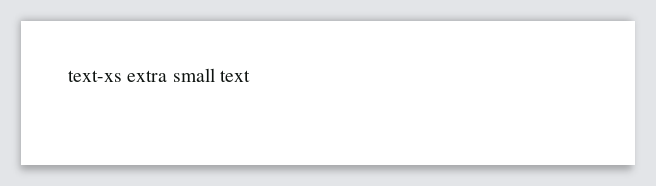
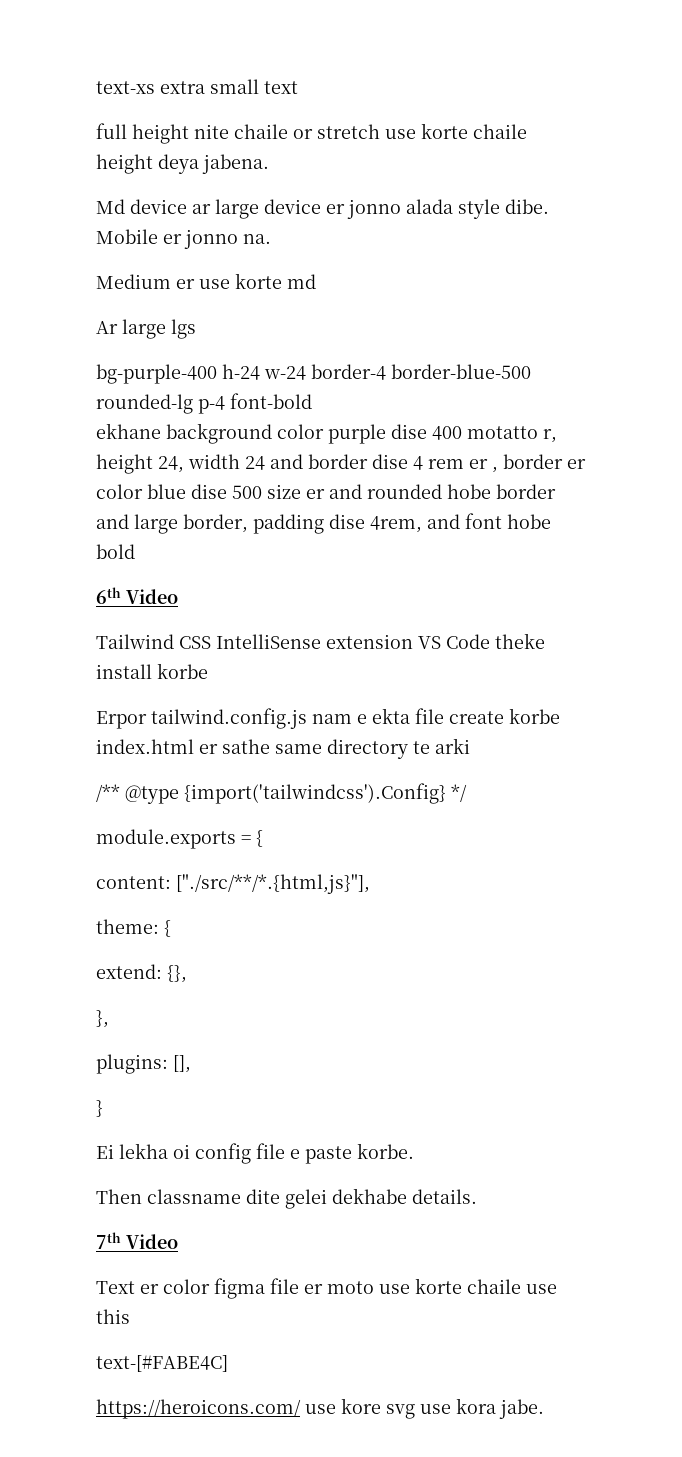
(250, 76) none -> [96,123,527,144] [96,154,269,174] [96,199,549,219] [96,229,271,249] [96,273,316,289] [96,319,196,339] [96,364,531,384] [96,393,312,414] [96,423,557,444] [96,454,586,474] [96,484,556,499] [96,513,551,534] [96,544,135,559] [96,587,178,604] [96,633,545,649] [96,663,208,679] [96,708,560,729] [96,738,470,759] [96,783,467,804] [96,829,263,849] [96,874,370,894] [96,919,171,937] [96,964,187,983] [96,1010,109,1028] [96,1054,191,1074] [96,1100,103,1117] [96,1143,414,1164] [96,1188,477,1209] [96,1232,178,1249] [96,1278,557,1299] [96,1309,130,1324] [96,1355,228,1372] [96,1398,544,1419] // full height nite chaile or stretch use korte chaile height deya jabena. // Md device ar large device er jonno alada style dibe. Mobile er jonno na. // Medium er use korte md // Ar large lgs // bg-purple-400 h-24 w-24 border-4 border-blue-500 rounded-lg p-4 font-bold // ekhane background color purple dise 400 motatto r, height 24, width 24 and border dise 4 rem er , border er color blue dise 500 size er and rounded hobe border and large border, padding dise 4rem, and font hobe bold // 6th Video // Tailwind CSS IntelliSense extension VS Code theke install korbe // Erpor tailwind.config.js nam e ekta file create korbe index.html er sathe same directory te arki // /** @type {import('tailwindcss').Config} */ // module.exports = { // content: ["./src/**/*.{html,js}"], // theme: { // extend: {}, // }, // plugins: [], // } // Ei lekha oi config file e paste korbe. // Then classname dite gelei dekhabe details. // 7th Video // Text er color figma file er moto use korte chaile use this // text-[#FABE4C] // https://heroicons.com/ use kore svg use kora jabe.

